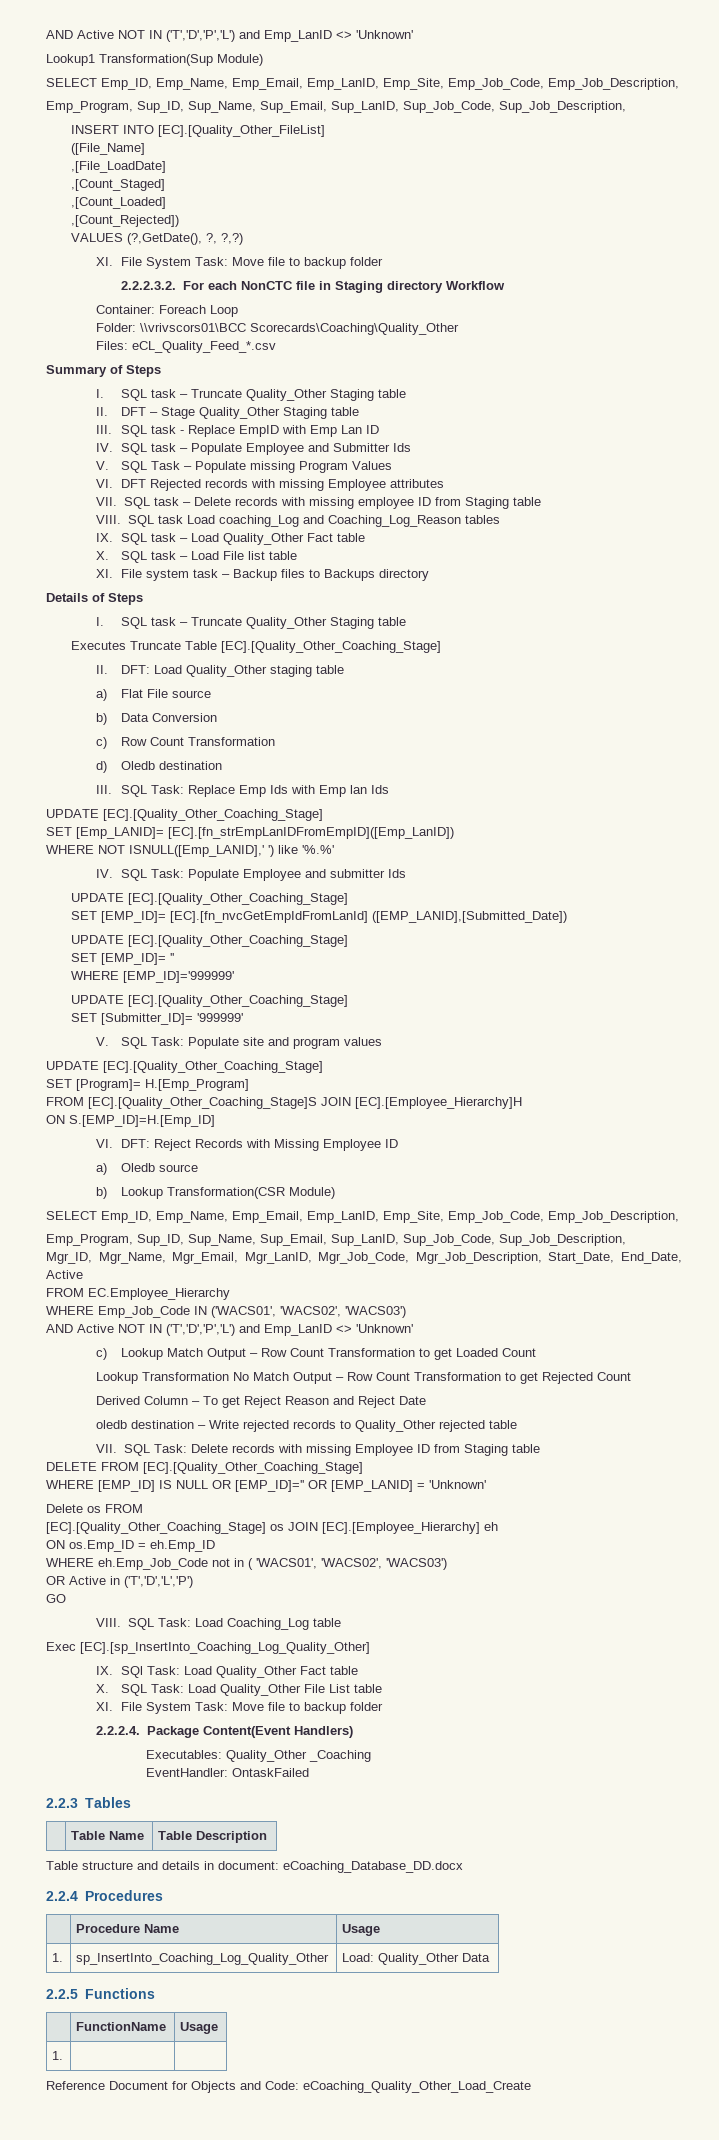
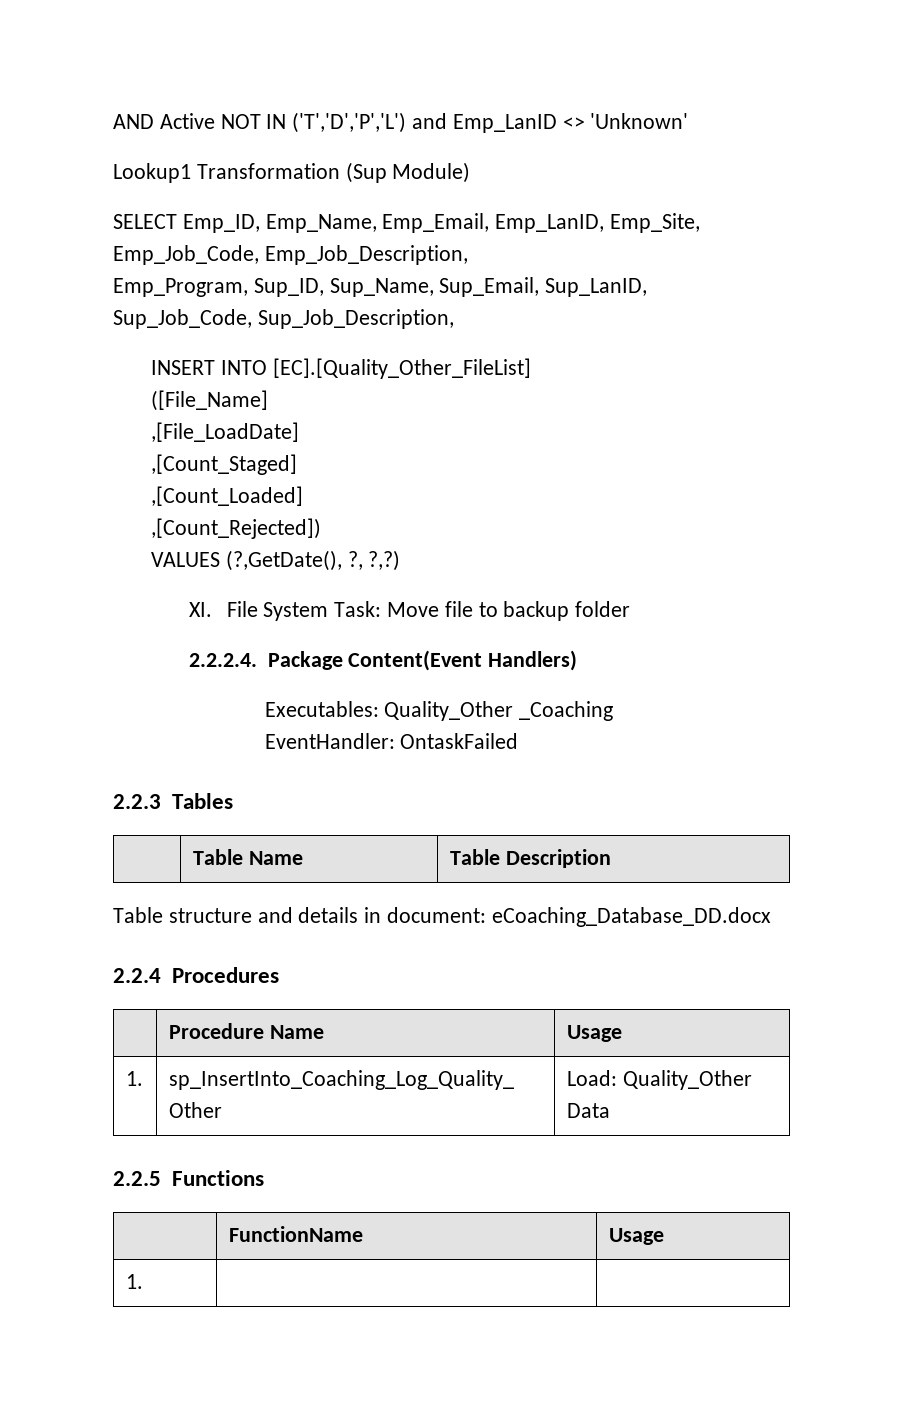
[99,54,213,66] Transformation(Sup -> [196,162,387,183] Transformation (Sup
[121,281,505,293] [96,305,239,317] [96,323,460,335] [96,341,277,353] [46,365,161,377] [96,389,407,401] [96,407,360,419] [96,425,380,437] [96,443,412,455] [96,461,393,473] [96,479,445,491] [96,497,541,509] [96,515,500,527] [96,533,366,545] [96,551,298,563] [96,569,430,581] [46,593,143,605] [96,617,407,629] [71,641,442,653] [96,665,345,677] [96,689,212,701] [96,713,218,725] [96,737,276,749] [96,761,223,773] [96,785,390,797] [46,809,323,821] [46,827,454,839] [46,845,334,857] [96,869,407,881] [71,893,349,905] [71,911,568,923] [71,935,349,947] [71,953,175,965] [71,971,235,983] [71,995,349,1007] [71,1013,244,1025] [96,1037,383,1049] [46,1061,323,1073] [46,1079,249,1091] [46,1097,522,1109] [46,1115,215,1127] [96,1139,399,1151] [96,1163,199,1175] [96,1187,336,1199] [46,1211,679,1223] [46,1234,626,1246] [46,1252,682,1264] [46,1270,83,1279] [46,1288,230,1300] [46,1306,406,1318] [46,1324,413,1336] [96,1348,537,1360] [96,1372,632,1384] [96,1396,427,1408] [96,1420,518,1432] [96,1444,540,1456] [46,1462,363,1474] [46,1480,486,1492] [46,1504,143,1513] [46,1522,498,1534] [46,1540,215,1552] [46,1558,447,1570] [46,1576,193,1588] [46,1594,66,1603] [96,1618,341,1630] [46,1642,370,1654] [96,1666,359,1678] [96,1684,383,1696] [96,1702,384,1714] // 2.2.2.3.2. For each NonCTC file in Staging directory Workflow // Container: Foreach Loop // Folder: \\vrivscors01\BCC Scorecards\Coaching\Quality_Other // Files: eCL_Quality_Feed_*.csv // Summary of Steps // I. SQL task – Truncate Quality_Other Staging table // II. DFT – Stage Quality_Other Staging table // III. SQL task - Replace EmpID with Emp Lan ID // IV. SQL task – Populate Employee and Submitter Ids // V. SQL Task – Populate missing Program Values // VI. DFT Rejected records with missing Employee attributes // VII. SQL task – Delete records with missing employee ID from Staging table // VIII. SQL task Load coaching_Log and Coaching_Log_Reason tables // IX. SQL task – Load Quality_Other Fact table // X. SQL task – Load File list table // XI. File system task – Backup files to Backups directory // Details of Steps // I. SQL task – Truncate Quality_Other Staging table // Executes Truncate Table [EC].[Quality_Other_Coaching_Stage] // II. DFT: Load Quality_Other staging table // a) Flat File source // b) Data Conversion // c) Row Count Transformation // d) Oledb destination // III. SQL Task: Replace Emp Ids with Emp lan Ids // UPDATE [EC].[Quality_Other_Coaching_Stage] // SET [Emp_LANID]= [EC].[fn_strEmpLanIDFromEmpID]([Emp_LanID]) // WHERE NOT ISNULL([Emp_LANID],' ') like '%.%' // IV. SQL Task: Populate Employee and submitter Ids // UPDATE [EC].[Quality_Other_Coaching_Stage] // SET [EMP_ID]= [EC].[fn_nvcGetEmpIdFromLanId] ([EMP_LANID],[Submitted_Date]) // UPDATE [EC].[Quality_Other_Coaching_Stage] // SET [EMP_ID]= '' // WHERE [EMP_ID]='999999' // UPDATE [EC].[Quality_Other_Coaching_Stage] // SET [Submitter_ID]= '999999' // V. SQL Task: Populate site and program values // UPDATE [EC].[Quality_Other_Coaching_Stage] // SET [Program]= H.[Emp_Program] // FROM [EC].[Quality_Other_Coaching_Stage]S JOIN [EC].[Employee_Hierarchy]H // ON S.[EMP_ID]=H.[Emp_ID] // VI. DFT: Reject Records with Missing Employee ID // a) Oledb source // b) Lookup Transformation(CSR Module) // SELECT Emp_ID, Emp_Name, Emp_Email, Emp_LanID, Emp_Site, Emp_Job_Code, Emp_Job_Description, // Emp_Program, Sup_ID, Sup_Name, Sup_Email, Sup_LanID, Sup_Job_Code, Sup_Job_Description, // Mgr_ID, Mgr_Name, Mgr_Email, Mgr_LanID, Mgr_Job_Code, Mgr_Job_Description, Start_Date, End_Date, Active // FROM EC.Employee_Hierarchy // WHERE Emp_Job_Code IN ('WACS01', 'WACS02', 'WACS03') // AND Active NOT IN ('T','D','P','L') and Emp_LanID <> 'Unknown' // c) Lookup Match Output – Row Count Transformation to get Loaded Count // Lookup Transformation No Match Output – Row Count Transformation to get Rejected Count // Derived Column – To get Reject Reason and Reject Date // oledb destination – Write rejected records to Quality_Other rejected table // VII. SQL Task: Delete records with missing Employee ID from Staging table // DELETE FROM [EC].[Quality_Other_Coaching_Stage] // WHERE [EMP_ID] IS NULL OR [EMP_ID]='' OR [EMP_LANID] = 'Unknown' // Delete os FROM // [EC].[Quality_Other_Coaching_Stage] os JOIN [EC].[Employee_Hierarchy] eh // ON os.Emp_ID = eh.Emp_ID // WHERE eh.Emp_Job_Code not in ( 'WACS01', 'WACS02', 'WACS03') // OR Active in ('T','D','L','P') // GO // VIII. SQL Task: Load Coaching_Log table // Exec [EC].[sp_InsertInto_Coaching_Log_Quality_Other] // IX. SQl Task: Load Quality_Other Fact table // X. SQL Task: Load Quality_Other File List table // XI. File System Task: Move file to backup folder -> (631, 609) none
[46,2081,531,2093] // Reference Document for Objects and Code: eCoaching_Quality_Other_Load_Create -> (143, 1281) none

